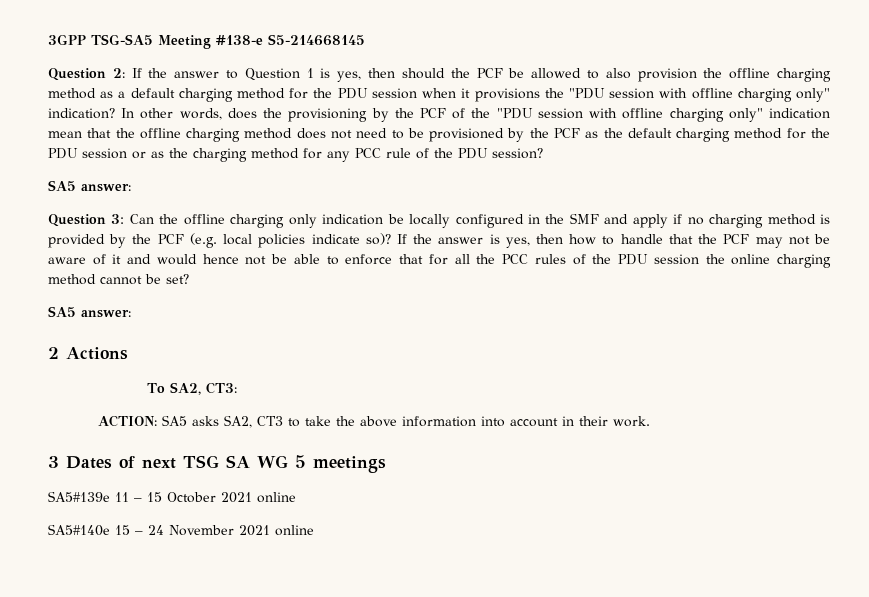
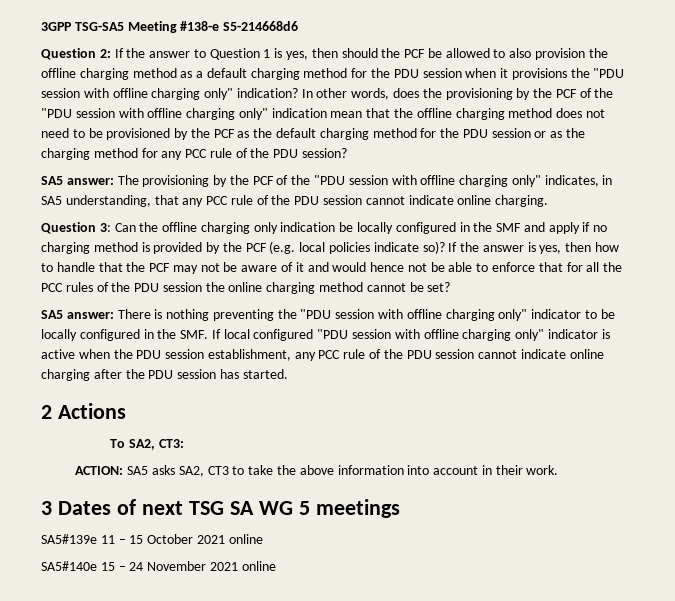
[268,34,365,46] S5-214668145 -> [223,21,299,31] S5-214668d6
(131, 188) none -> [117,175,613,187] [41,195,549,207] The provisioning by the PCF of the "PDU session with offline charging only" indicates, in SA5 understanding, that any PCC rule of the PDU session cannot indicate online charging.
(131, 314) none -> [117,309,615,321] [41,329,610,341] [41,349,604,361] [41,369,288,381] There is nothing preventing the "PDU session with offline charging only" indicator to be locally configured in the SMF. If local configured "PDU session with offline charging only" indicator is active when the PDU session establishment, any PCC rule of the PDU session cannot indicate online charging after the PDU session has started.

